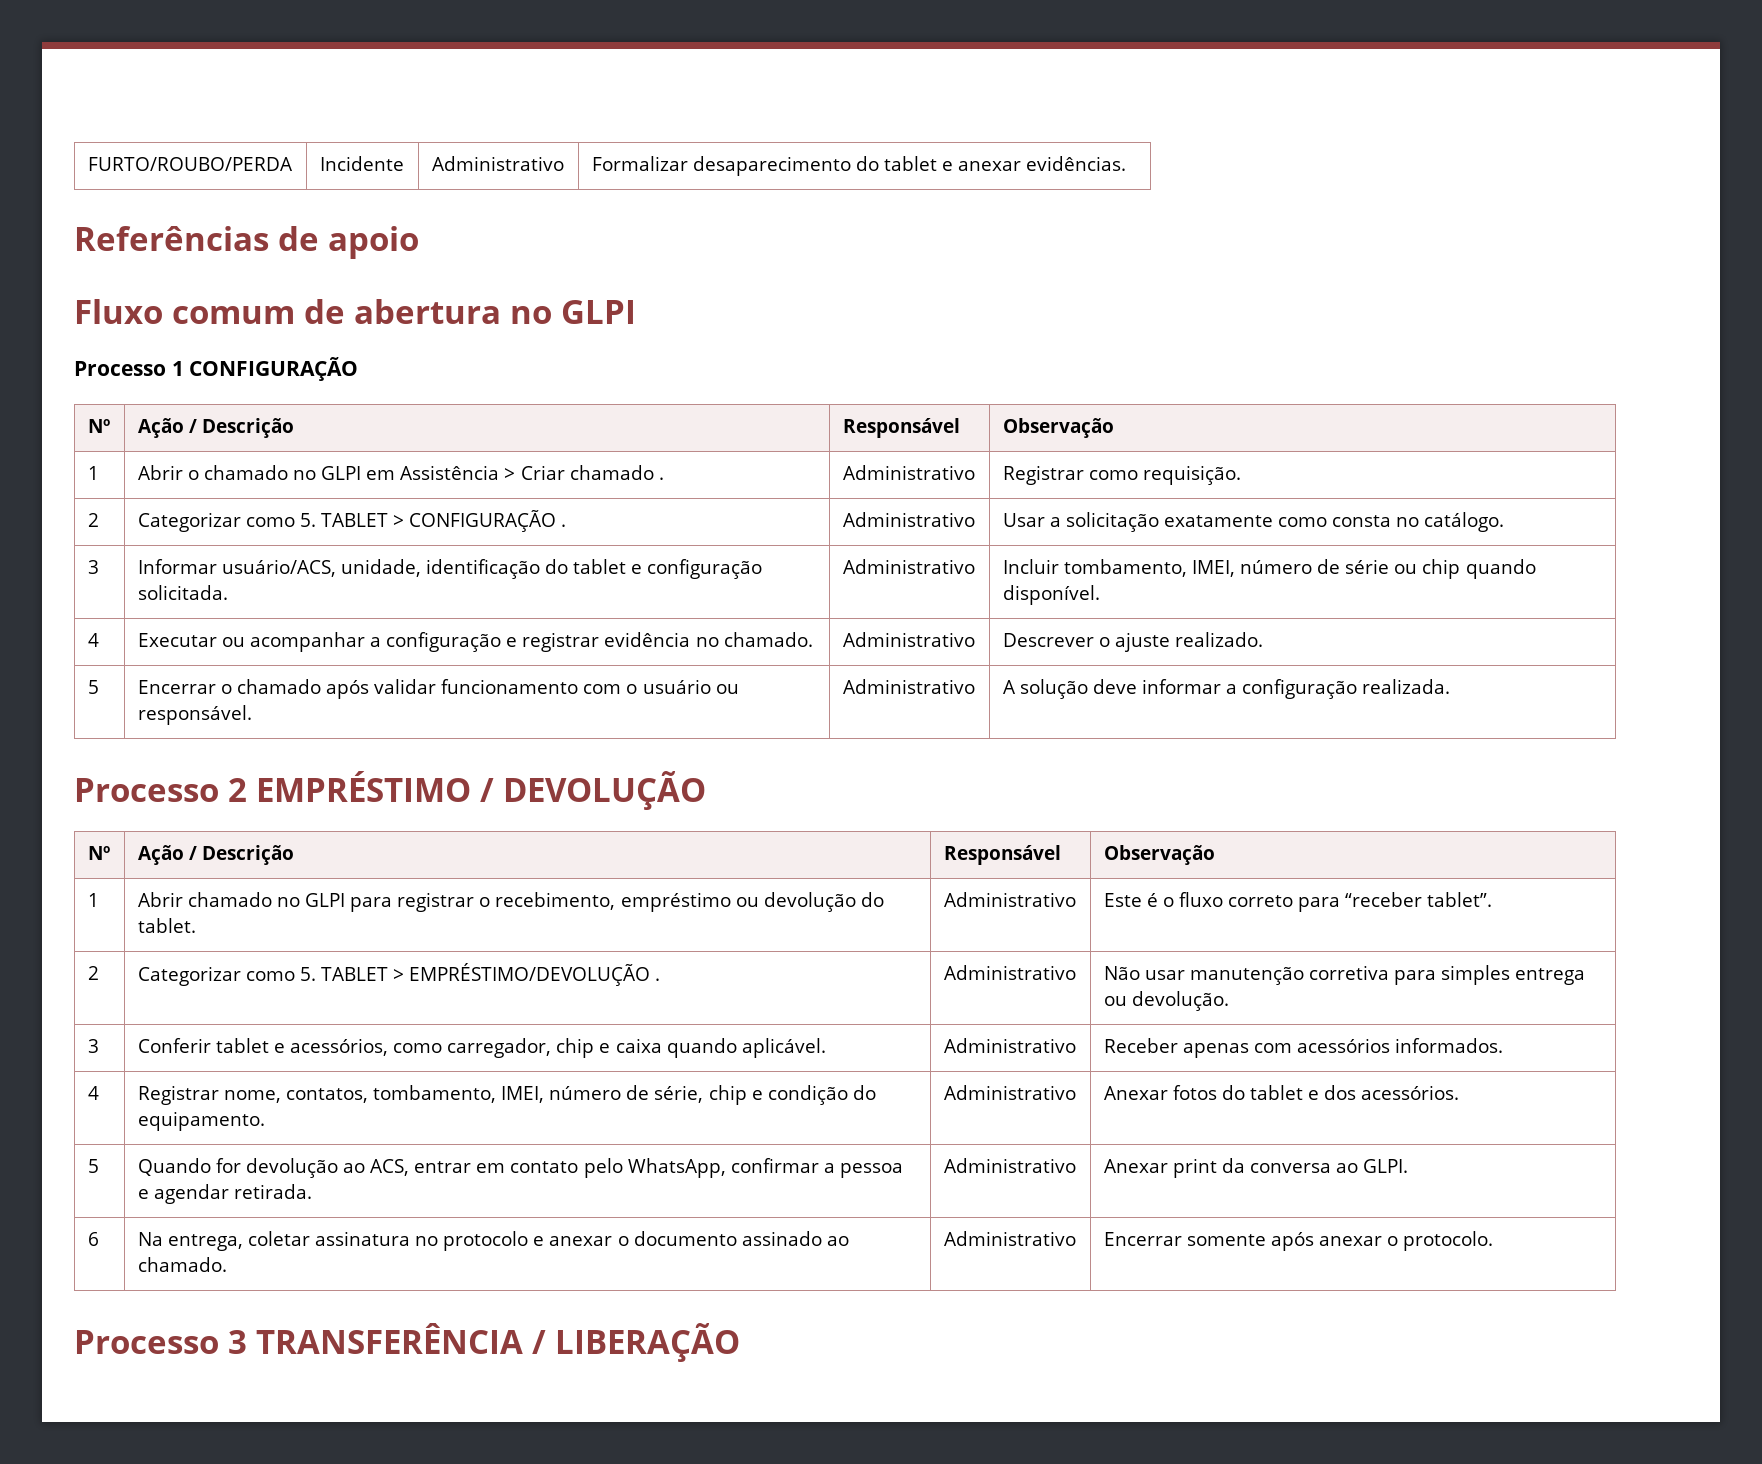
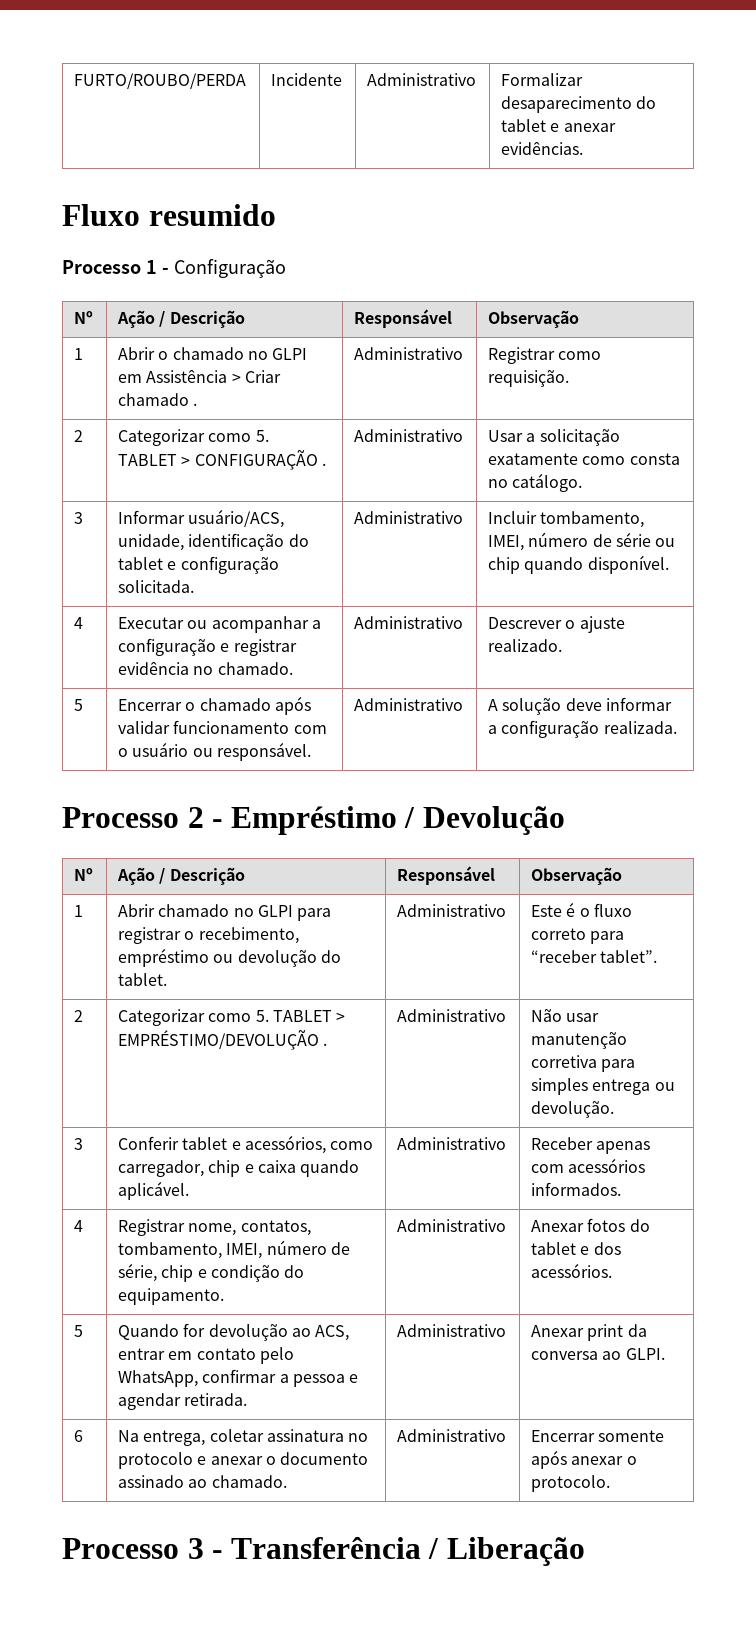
[74,226,419,259] [74,299,636,324] Referências de apoio // Fluxo comum de abertura no GLPI -> [62,204,276,226] Fluxo resumido
[189,357,359,381] CONFIGURAÇÃO -> [161,259,286,278] - Configuração
[255,771,706,810] EMPRÉSTIMO / DEVOLUÇÃO -> [212,806,565,835] - Empréstimo / Devolução
[255,1323,740,1362] TRANSFERÊNCIA / LIBERAÇÃO -> [212,1537,585,1566] - Transferência / Liberação

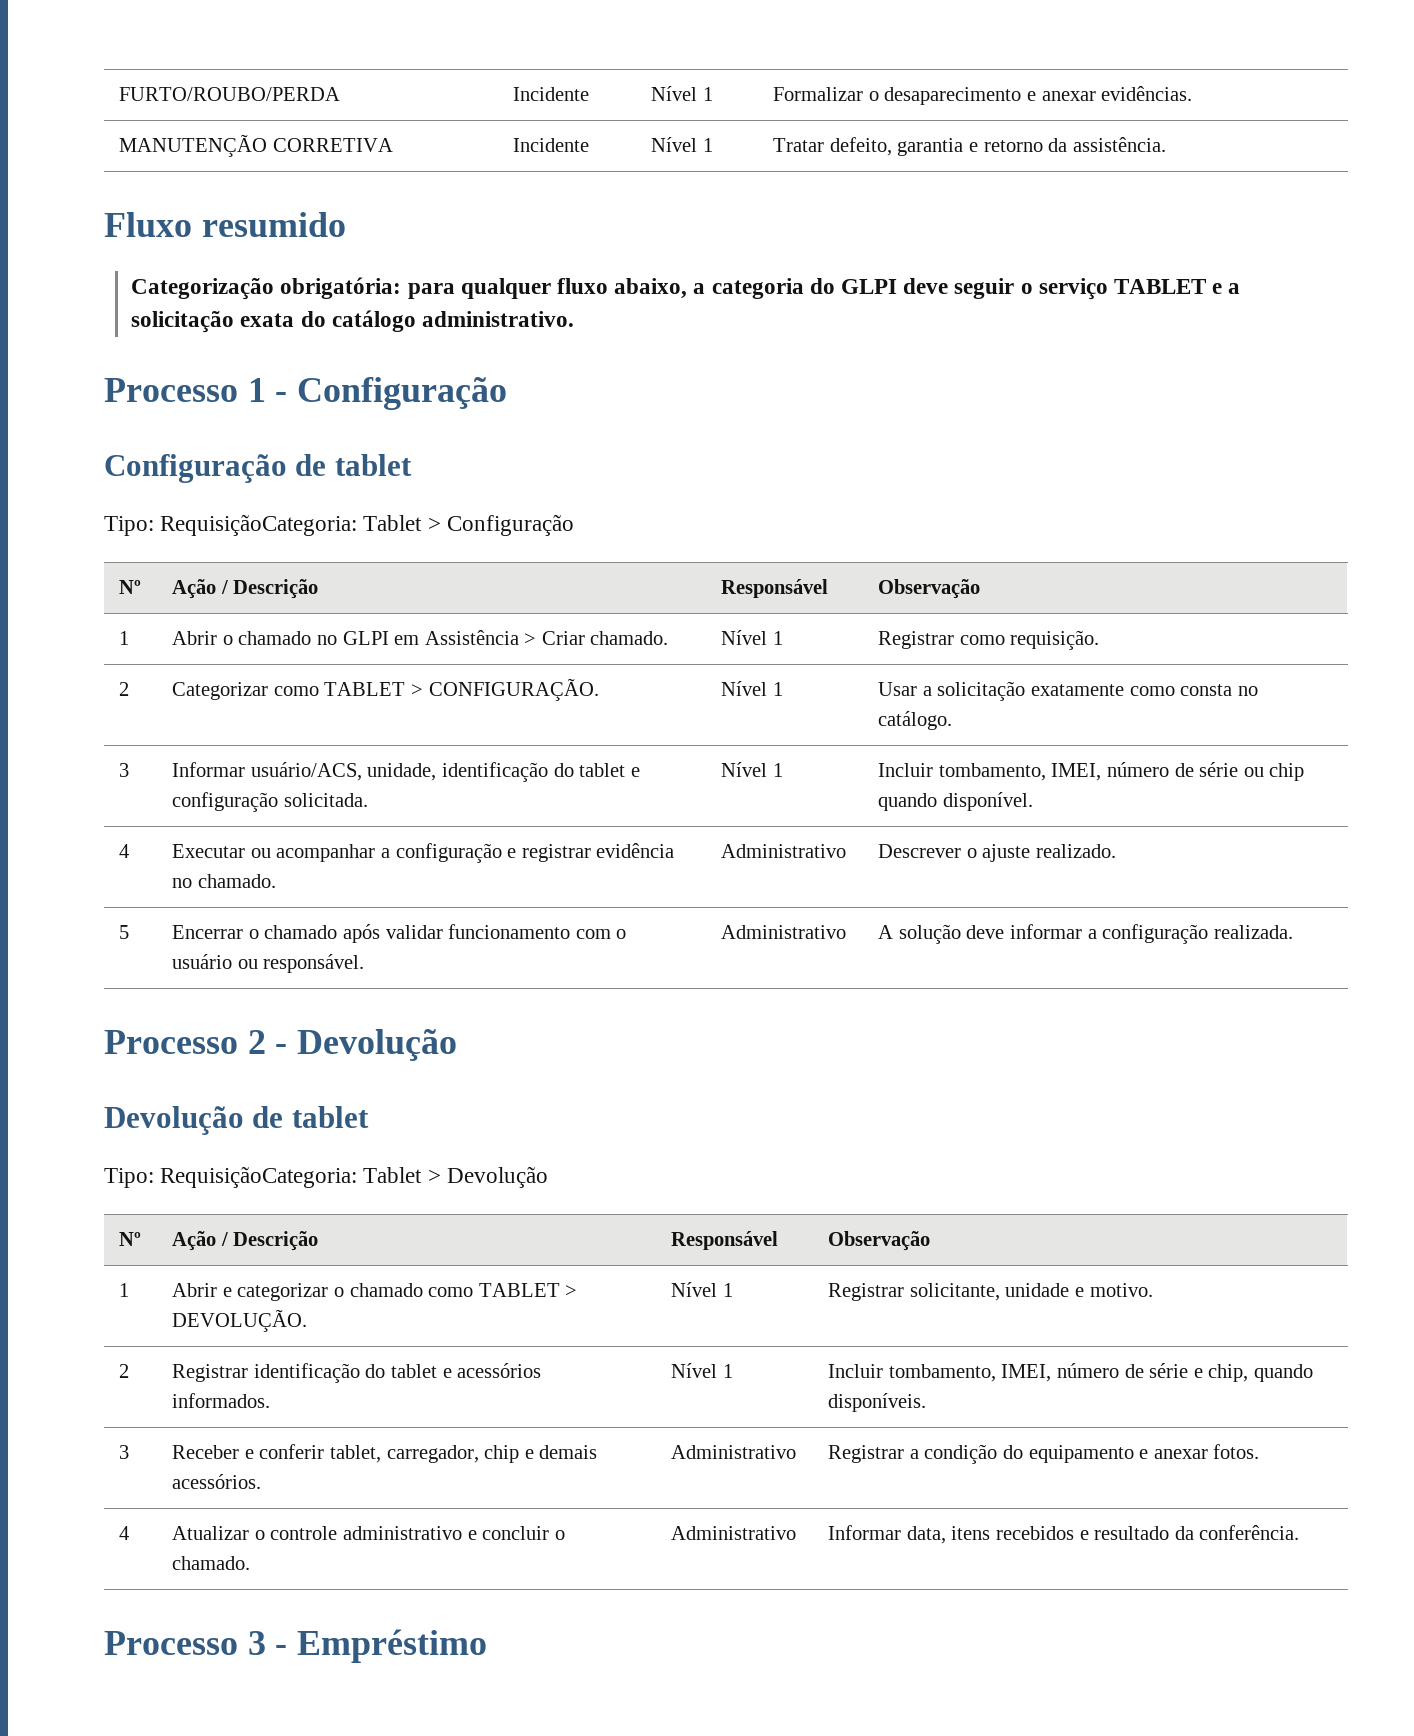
[367,73,477,86] Administrativo -> [651,86,713,101] Nível 1
[501,96,657,113] [501,119,547,132] desaparecimento do tablet -> [868,87,1022,105] o desaparecimento
[62,204,276,226] [62,260,169,274] // Fluxo resumido // Processo 1 - -> [119,134,393,157] [513,138,590,152] [651,137,713,152] [773,137,1166,156] [104,212,346,237] [131,277,1241,300] [131,310,574,333] [104,377,508,410] [104,454,412,483] [104,514,441,536] // MANUTENÇÃO CORRETIVA | Incidente | Nível 1 | Tratar defeito, garantia e retorno da assistência. // Fluxo resumido // Categorização obrigatória: para qualquer fluxo abaixo, a categoria do GLPI deve seguir o serviço TABLET e a solicitação exata do catálogo administrativo. // Processo 1 - Configuração // Configuração de tablet // Tipo: RequisiçãoCategoria: Tablet >
[118,393,198,406] [354,347,464,360] chamado . | Administrativo -> [590,631,669,645] [721,630,783,645] chamado. | Nível 1
[255,430,269,442] [118,450,326,470] [354,429,464,442] 5. TABLET > CONFIGURAÇÃO . | Administrativo -> [324,678,599,701] [721,681,783,696] TABLET > CONFIGURAÇÃO. | Nível 1
[354,511,464,524] Administrativo -> [721,762,783,777] Nível 1
[230,806,416,835] Empréstimo / -> [297,1029,458,1061] [104,1106,369,1135] [104,1166,441,1188] Devolução // Devolução de tablet // Tipo: RequisiçãoCategoria: Tablet >
[158,904,332,921] [118,927,299,944] [118,948,341,967] [118,973,168,986] [397,904,507,917] [531,902,632,917] [531,928,625,944] [531,950,658,963] [74,1010,84,1022] [118,1009,346,1026] [118,1030,328,1050] [397,1009,507,1022] [531,1009,600,1022] [531,1032,628,1049] [531,1055,636,1072] [531,1078,675,1095] [531,1101,615,1118] [74,1138,84,1150] [118,1135,374,1154] [118,1160,360,1177] [118,1181,190,1200] [397,1137,507,1150] [531,1137,651,1154] [531,1158,646,1173] [531,1182,622,1196] [74,1220,84,1232] [118,1219,311,1236] [118,1240,350,1259] [118,1263,305,1282] [118,1288,225,1305] [397,1219,507,1232] [531,1218,650,1232] [531,1242,621,1255] [531,1263,613,1278] [74,1325,84,1337] [118,1323,350,1341] [118,1347,294,1364] [118,1369,359,1387] [118,1393,248,1410] [397,1324,507,1337] [531,1324,647,1341] [531,1348,665,1360] [74,1430,84,1442] [118,1429,369,1446] [118,1452,369,1469] [118,1475,287,1488] [397,1429,507,1442] [531,1430,665,1442] [531,1450,637,1469] [531,1475,611,1492] chamado no GLPI para registrar o recebimento, empréstimo ou devolução do tablet. | Administrativo | Este é o fluxo correto para “receber tablet”. // 2 | Categorizar como 5. TABLET > EMPRÉSTIMO/DEVOLUÇÃO . | Administrativo | Não usar manutenção corretiva para simples entrega ou devolução. // 3 | Conferir tablet e acessórios, como carregador, chip e caixa quando aplicável. | Administrativo | Receber apenas com acessórios informados. // 4 | Registrar nome, contatos, tombamento, IMEI, número de série, chip e condição do equipamento. | Administrativo | Anexar fotos do tablet e dos acessórios. // 5 | Quando for devolução ao ACS, entrar em contato pelo WhatsApp, confirmar a pessoa e agendar retirada. | Administrativo | Anexar print da conversa ao GLPI. // 6 | Na entrega, coletar assinatura no protocolo e anexar o documento assinado ao chamado. | Administrativo | Encerrar somente após anexar o protocolo. -> [222,1283,578,1301] [172,1309,308,1332] [671,1282,733,1297] [828,1283,1153,1301] [119,1364,130,1378] [172,1363,542,1383] [172,1393,271,1408] [671,1363,733,1378] [828,1363,1313,1382] [828,1393,927,1412] [119,1445,130,1459] [172,1444,598,1463] [172,1474,262,1489] [671,1445,797,1459] [828,1444,1260,1464] [119,1526,130,1540] [172,1526,565,1540] [172,1556,251,1570] [671,1526,797,1540] [828,1525,1300,1544] e categorizar o chamado como TABLET > DEVOLUÇÃO. | Nível 1 | Registrar solicitante, unidade e motivo. // 2 | Registrar identificação do tablet e acessórios informados. | Nível 1 | Incluir tombamento, IMEI, número de série e chip, quando disponíveis. // 3 | Receber e conferir tablet, carregador, chip e demais acessórios. | Administrativo | Registrar a condição do equipamento e anexar fotos. // 4 | Atualizar o controle administrativo e concluir o chamado. | Administrativo | Informar data, itens recebidos e resultado da conferência.
[230,1537,585,1566] Transferência / Liberação -> [297,1629,488,1663] Empréstimo

